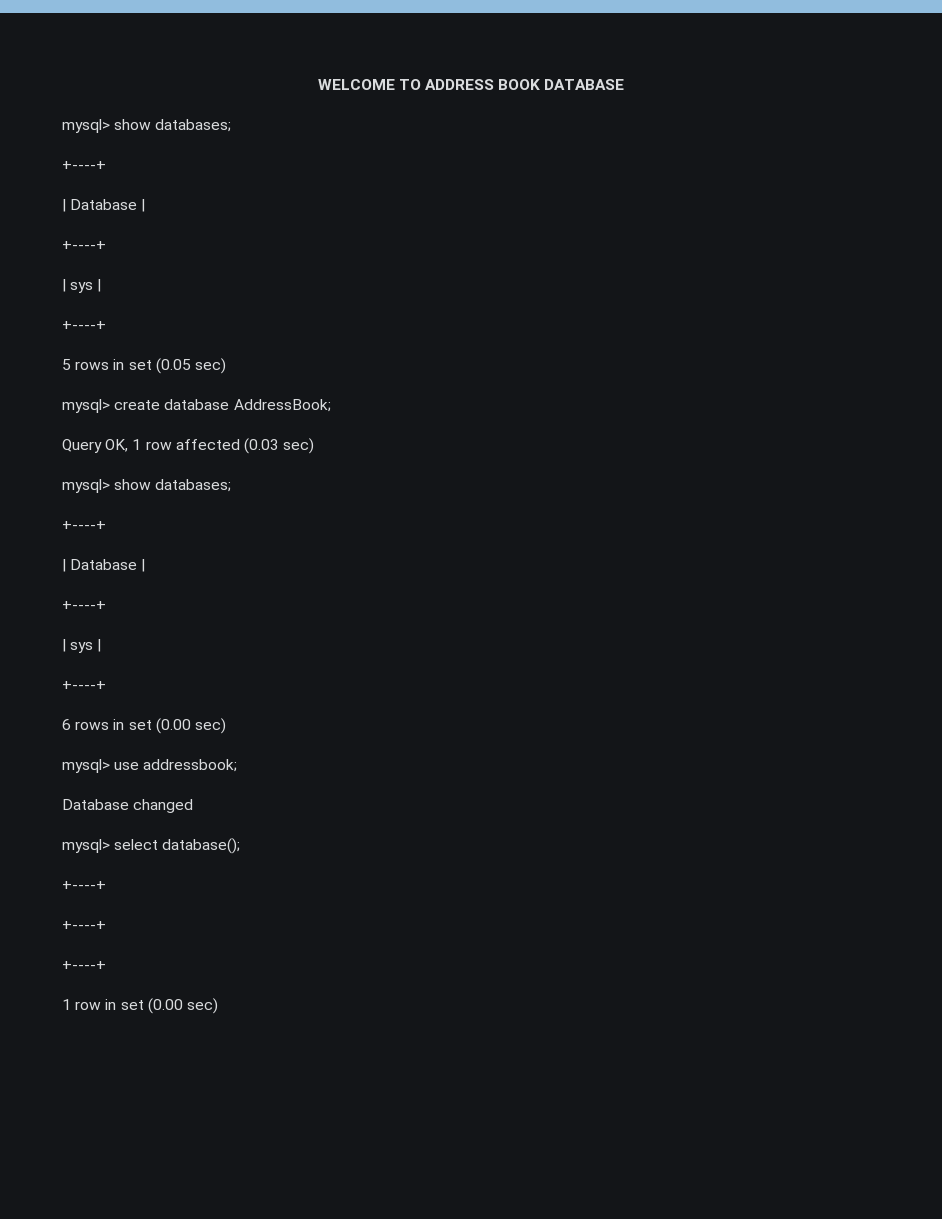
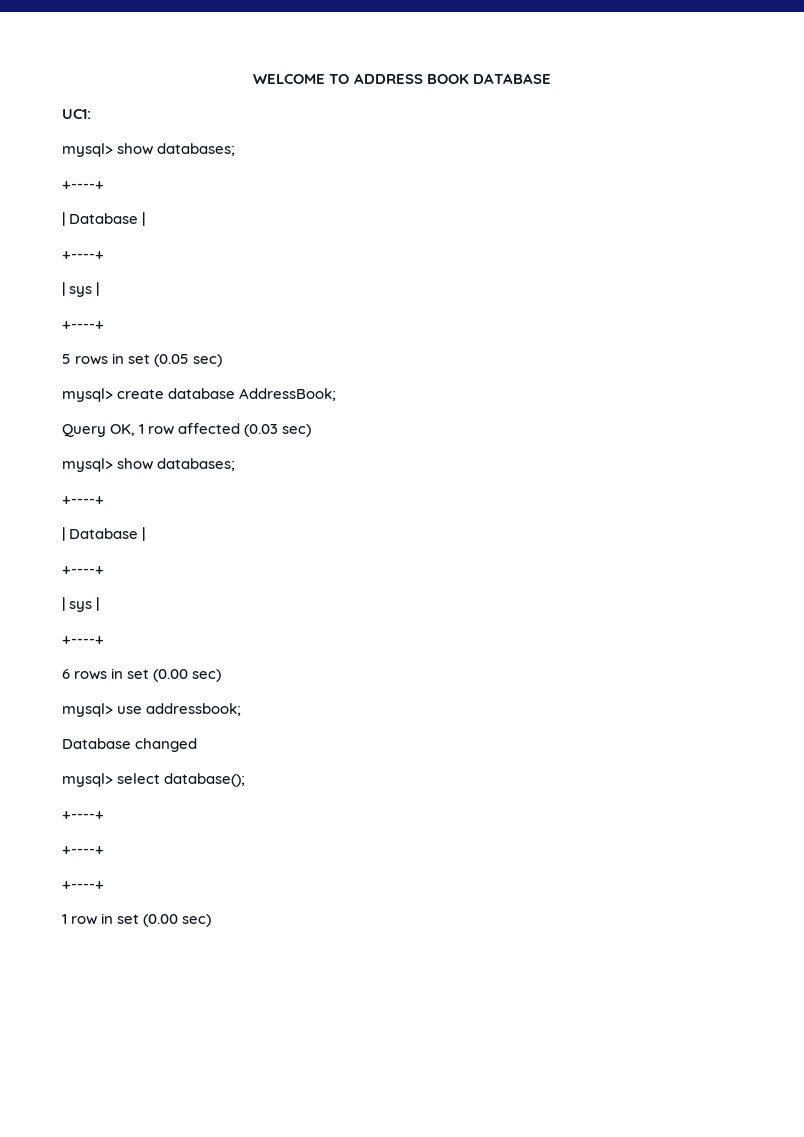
(625, 84) none -> [62,109,91,119] // UC1:

